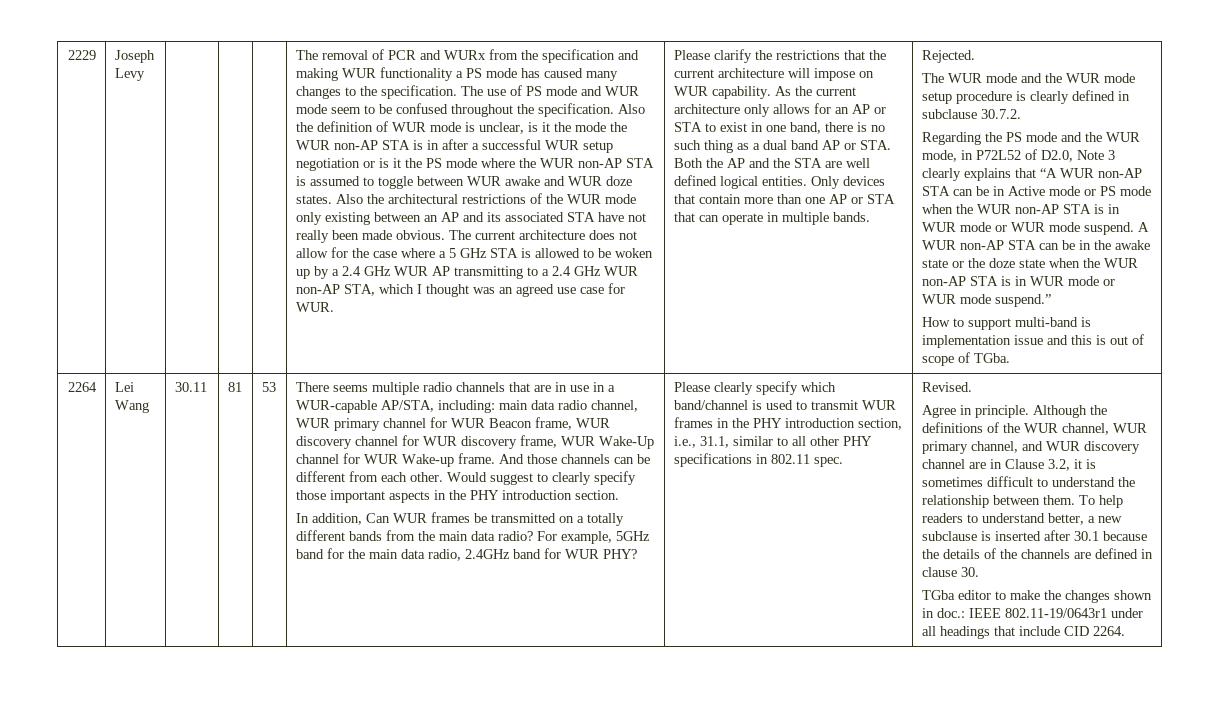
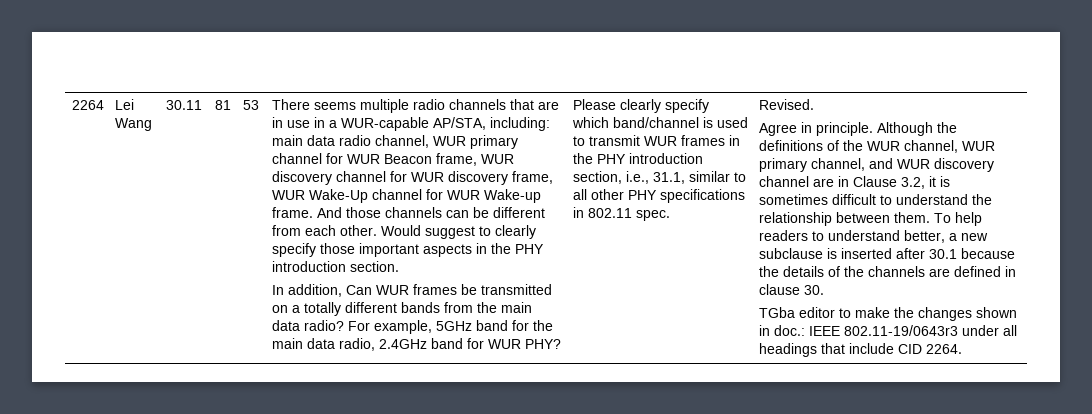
[68,50,97,60] [114,50,155,63] [114,68,145,81] [295,49,639,63] [295,67,618,81] [295,85,639,99] [295,103,645,117] [295,121,627,134] [295,139,613,153] [295,158,654,171] [295,176,632,189] [295,193,636,204] [295,212,646,225] [295,230,637,243] [295,247,653,258] [295,266,638,279] [295,283,625,297] [295,302,334,312] [673,49,886,63] [673,68,874,81] [673,86,856,99] [673,103,886,117] [673,122,885,134] [673,140,891,153] [673,158,870,168] [673,175,885,189] [673,194,895,204] [673,212,870,225] [921,50,975,63] [921,73,1135,83] [921,90,1130,104] [921,109,1021,119] [921,132,1140,145] [921,149,1115,162] [921,168,1142,181] [921,186,1151,196] [921,204,1120,214] [921,222,1149,235] [921,240,1150,250] [921,258,1138,268] [921,276,1115,286] [921,294,1051,307] [921,317,1091,330] [921,334,1144,348] [921,352,1010,366] 2229 | Joseph Levy | | | | The removal of PCR and WURx from the specification and making WUR functionality a PS mode has caused many changes to the specification. The use of PS mode and WUR mode seem to be confused throughout the specification. Also the definition of WUR mode is unclear, is it the mode the WUR non-AP STA is in after a successful WUR setup negotiation or is it the PS mode where the WUR non-AP STA is assumed to toggle between WUR awake and WUR doze states. Also the architectural restrictions of the WUR mode only existing between an AP and its associated STA have not really been made obvious. The current architecture does not allow for the case where a 5 GHz STA is allowed to be woken up by a 2.4 GHz WUR AP transmitting to a 2.4 GHz WUR non-AP STA, which I thought was an agreed use case for WUR. | Please clarify the restrictions that the current architecture will impose on WUR capability. As the current architecture only allows for an AP or STA to exist in one band, there is no such thing as a dual band AP or STA. Both the AP and the STA are well defined logical entities. Only devices that contain more than one AP or STA that can operate in multiple bands. | Rejected. // The WUR mode and the WUR mode setup procedure is clearly defined in subclause 30.7.2. // Regarding the PS mode and the WUR mode, in P72L52 of D2.0, Note 3 clearly explains that “A WUR non-AP STA can be in Active mode or PS mode when the WUR non-AP STA is in WUR mode or WUR mode suspend. A WUR non-AP STA can be in the awake state or the doze state when the WUR non-AP STA is in WUR mode or WUR mode suspend.” // How to support multi-band is implementation issue and this is out of scope of TGba. // -> (72, 105) none
[1004,608,1107,618] 802.11-19/0643r1 -> [843,325,958,336] 802.11-19/0643r3

